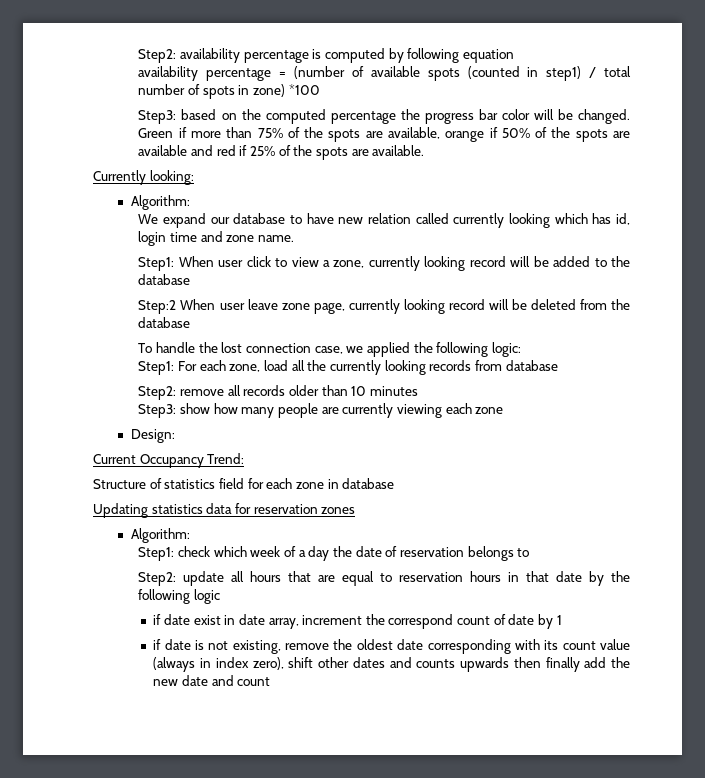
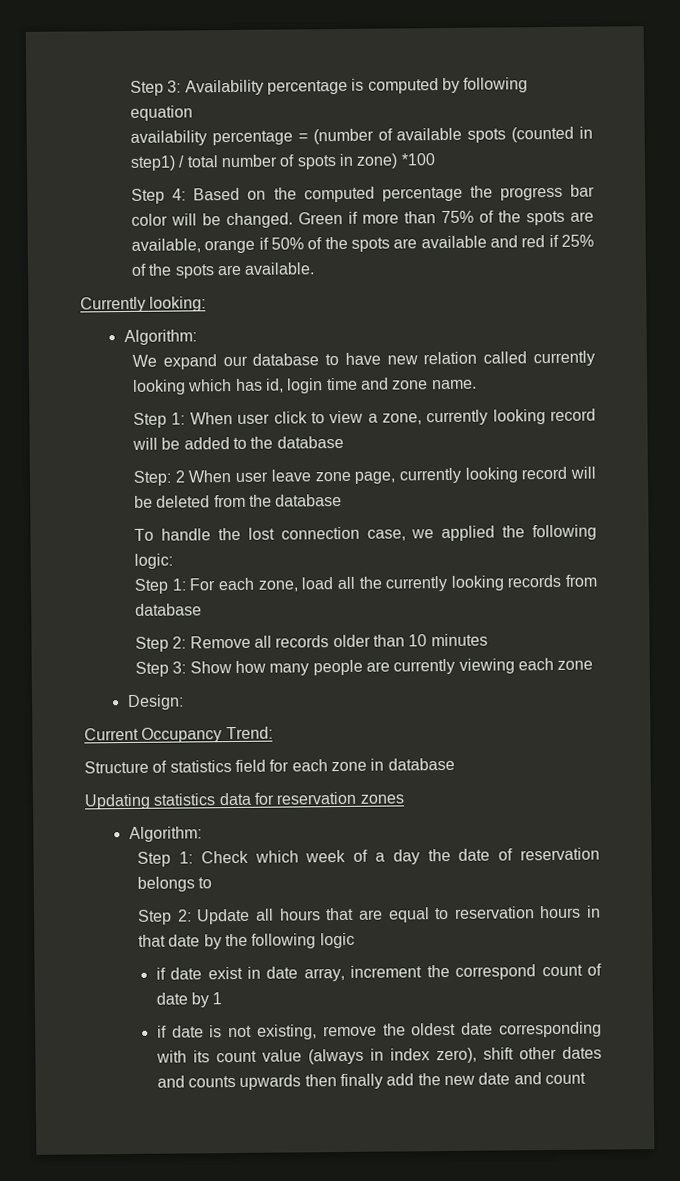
[138,48,241,63] Step2: availability -> [130,79,264,96] Step 3: Availability
[138,109,217,124] Step3: based -> [131,187,241,204] Step 4: Based
[138,257,175,271] Step1: -> [133,412,186,428] Step 1:
[138,300,177,314] Step:2 -> [133,470,185,486] Step: 2
[138,361,175,375] Step1: -> [134,578,186,594] Step 1:
[138,386,225,400] Step2: remove -> [135,635,251,652] Step 2: Remove
[138,403,211,418] Step3: show -> [135,661,232,677] Step 3: Show
[138,546,211,561] Step1: check -> [137,850,249,867] Step 1: Check
[138,571,225,586] Step2: update -> [138,908,251,925] Step 2: Update

